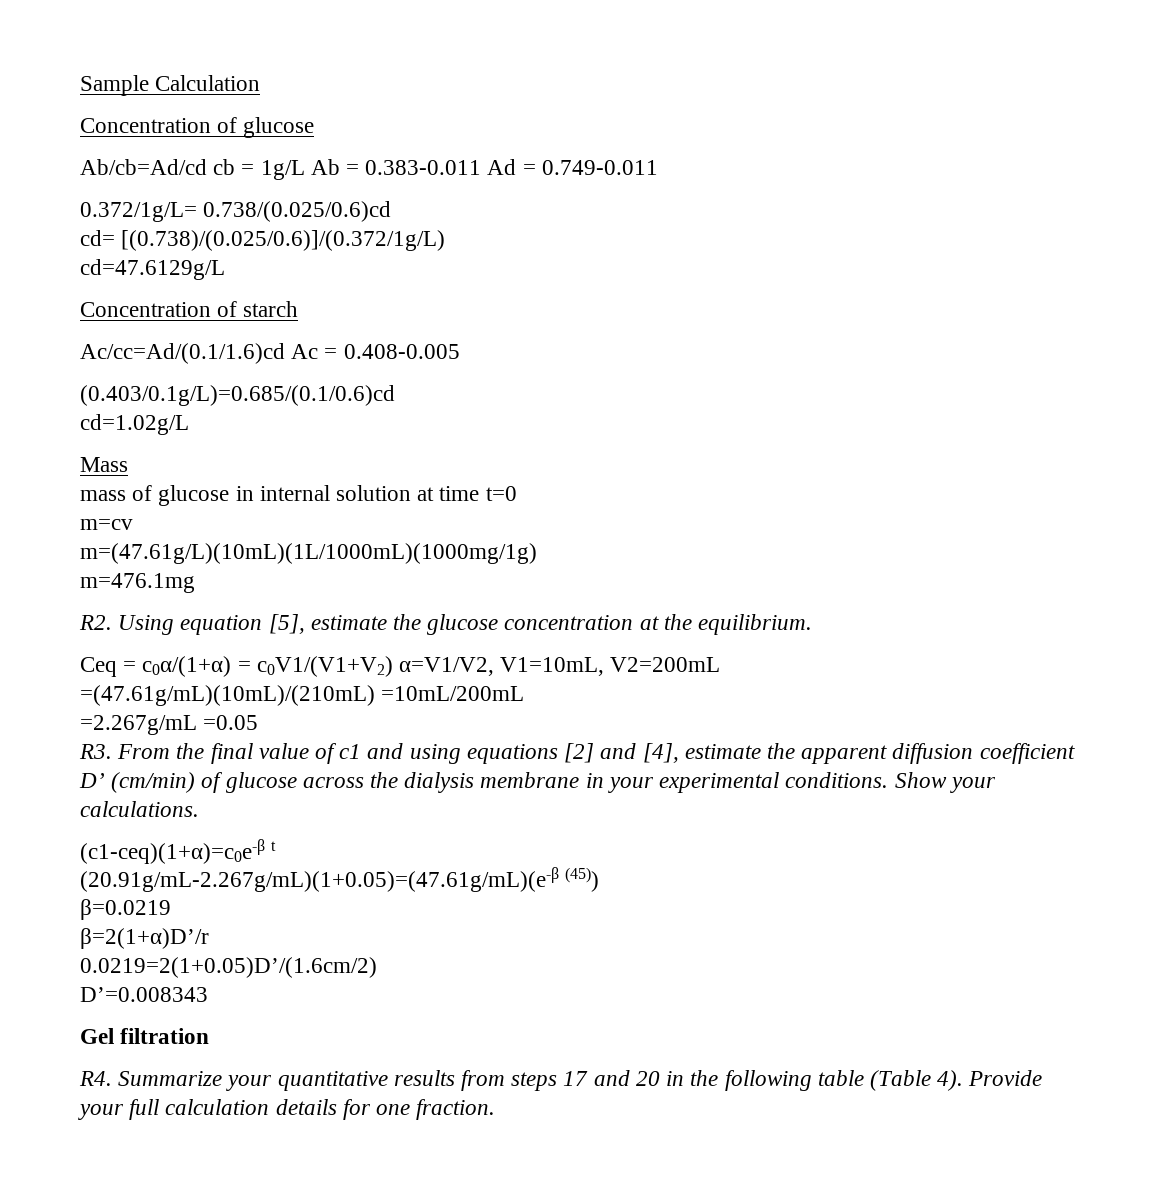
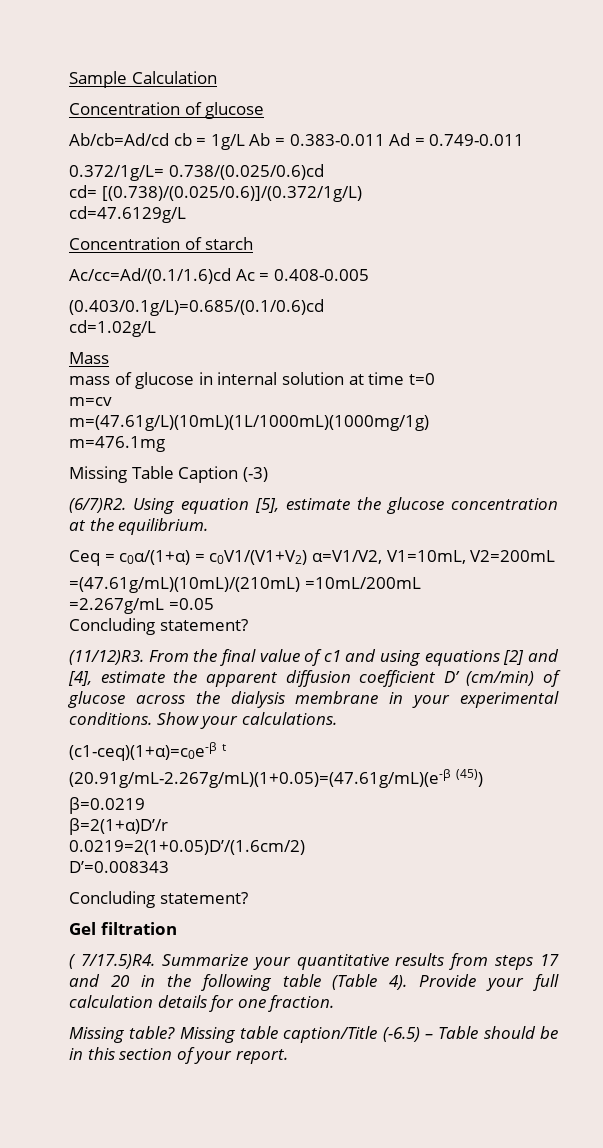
[79,615,112,630] R2. -> [69,466,268,483] [69,498,126,513] Missing Table Caption (-3) // (6/7)R2.
[79,744,112,759] R3. -> [69,618,248,635] [69,650,144,665] Concluding statement? // (11/12)R3.
(208, 994) none -> [69,891,248,908] // Concluding statement?
[79,1071,112,1086] R4. -> [69,954,155,969] ( 7/17.5)R4.
(496, 1109) none -> [69,1026,559,1043] [69,1047,288,1064] // Missing table? Missing table caption/Title (-6.5) – Table should be in this section of your report.

